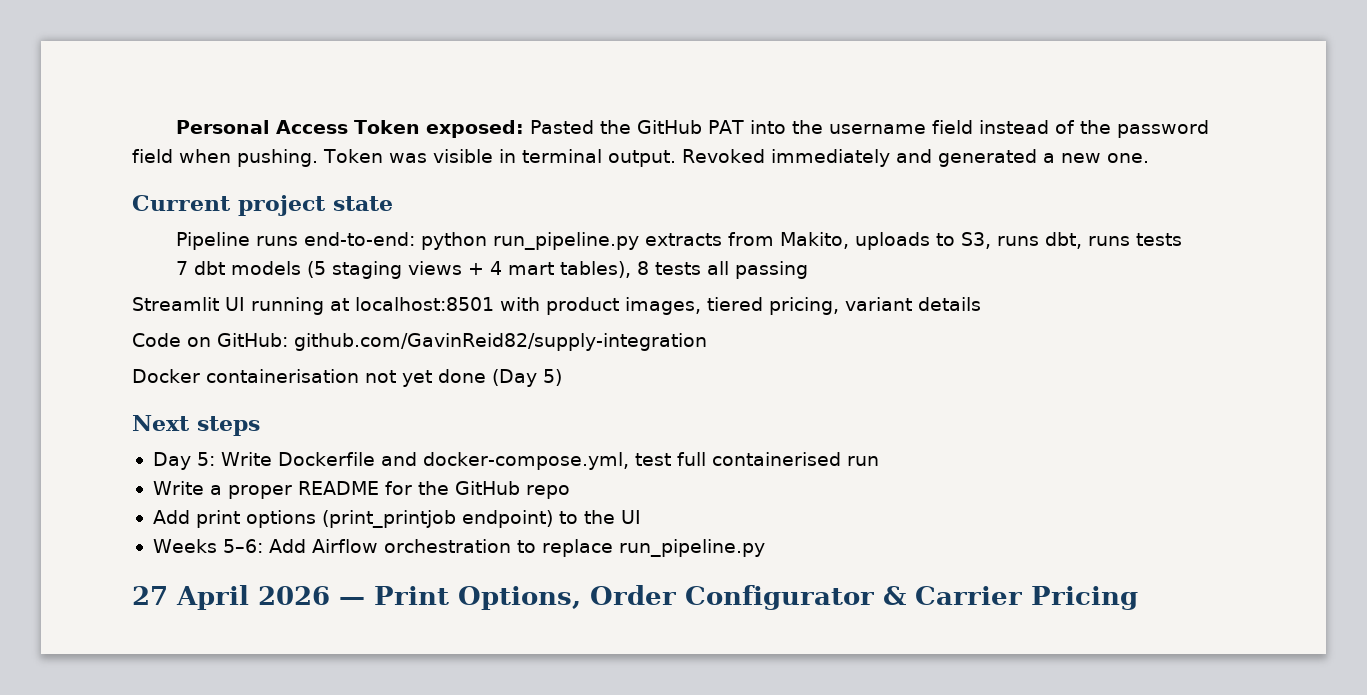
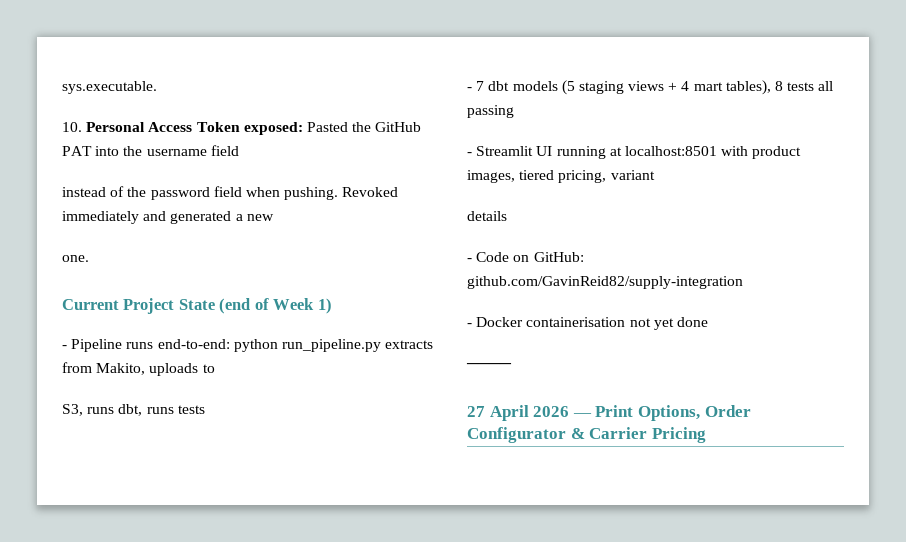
(176, 127) none -> [62,81,157,94] [62,122,82,132] sys.executable. // 10.
(974, 127) none -> (239, 150) //
[323,149,676,167] Token was visible in terminal output. -> (339, 193) none
(1101, 158) none -> (274, 217) //
[238,195,393,216] project state // -> [123,298,332,314] [62,345,67,349] Project State (end of Week 1) // -
(956, 239) none -> (215, 368) //
(1183, 239) none -> [467,87,472,91] -
(809, 270) none -> [467,152,472,156] -
(912, 304) none -> (655, 175) //
(981, 304) none -> [467,258,472,262] -
(707, 342) none -> [467,323,472,327] -
[491,369,562,387] [132,415,260,436] [152,452,879,470] [152,481,570,499] [152,510,641,528] [152,539,765,557] (Day 5) // Next steps // Day 5: Write Dockerfile and docker-compose.yml, test full containerised run // Write a proper README for the GitHub repo // Add print options (print_printjob endpoint) to the UI // Weeks 5–6: Add Airflow orchestration to replace run_pipeline.py -> [466,363,512,368] // ────

